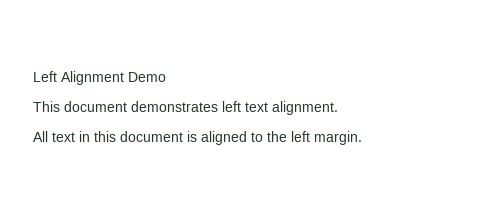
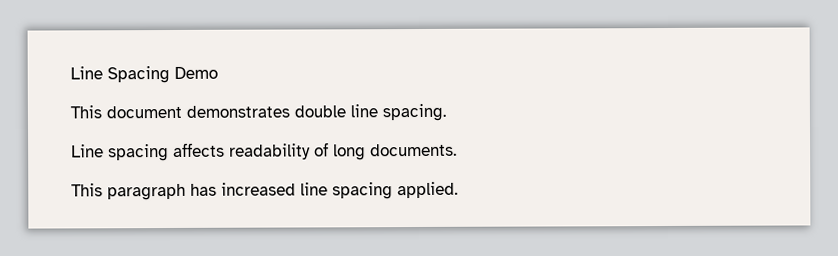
[33,71,124,85] Left Alignment -> [70,66,170,84] Line Spacing
[222,101,338,115] [33,131,362,145] left text alignment. // All text in this document is aligned to the left margin. -> [294,103,446,122] [71,142,457,162] [71,181,458,201] double line spacing. // Line spacing affects readability of long documents. // This paragraph has increased line spacing applied.

